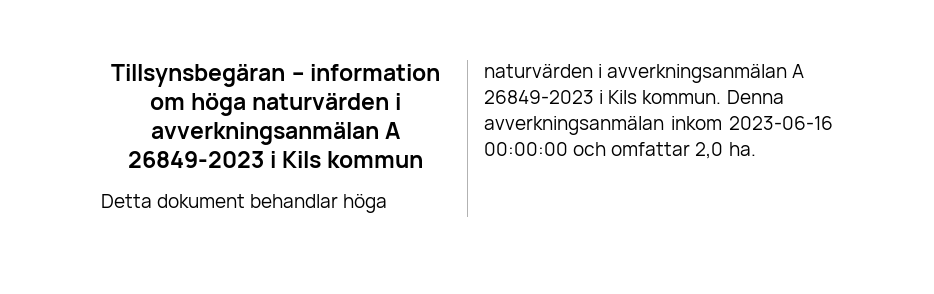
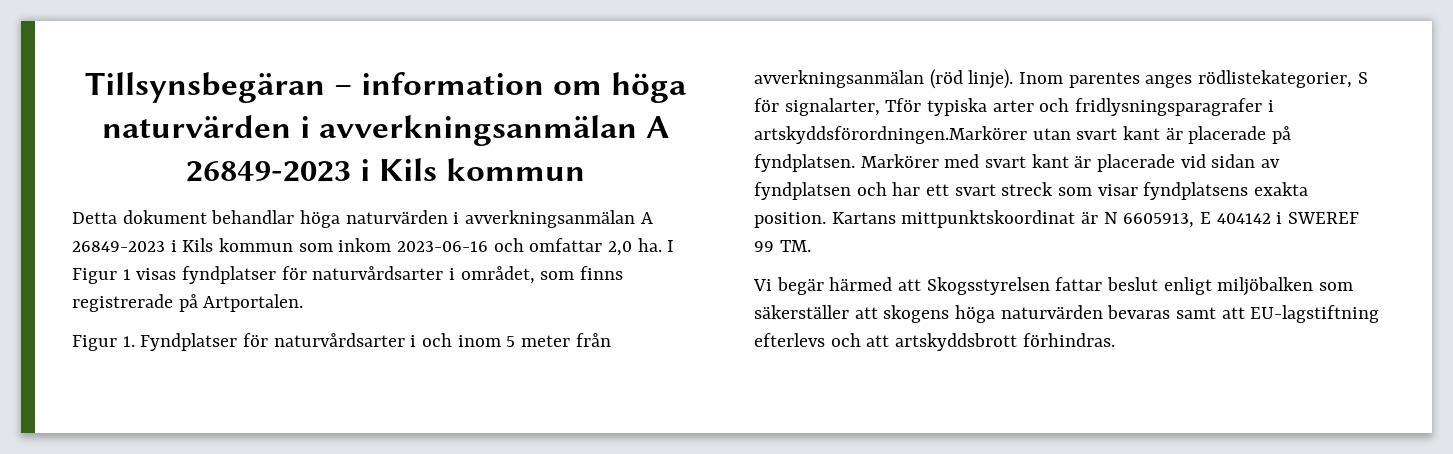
[642,90,784,104] [484,116,664,135] kommun. Denna avverkningsanmälan -> [219,238,333,252] kommun som
[484,142,568,156] 00:00:00 -> (489, 246) none
(756, 149) none -> [667,240,675,252] [72,266,624,284] [72,294,304,312] [72,333,611,351] [754,69,1368,89] [754,98,1274,116] [754,126,1292,144] [754,154,1281,172] [754,182,1309,200] [754,210,1360,228] [754,240,811,252] [753,277,1354,296] [754,305,1380,323] [754,333,1115,351] I Figur 1 visas fyndplatser för naturvårdsarter i området, som finns registrerade på Artportalen. // Figur 1. Fyndplatser för naturvårdsarter i och inom 5 meter från avverkningsanmälan (röd linje). Inom parentes anges rödlistekategorier, S för signalarter, Tför typiska arter och fridlysningsparagrafer i artskyddsförordningen.Markörer utan svart kant är placerade på fyndplatsen. Markörer med svart kant är placerade vid sidan av fyndplatsen och har ett svart streck som visar fyndplatsens exakta position. Kartans mittpunktskoordinat är N 6605913, E 404142 i SWEREF 99 TM. // Vi begär härmed att Skogsstyrelsen fattar beslut enligt miljöbalken som säkerställer att skogens höga naturvärden bevaras samt att EU-lagstiftning efterlevs och att artskyddsbrott förhindras.

